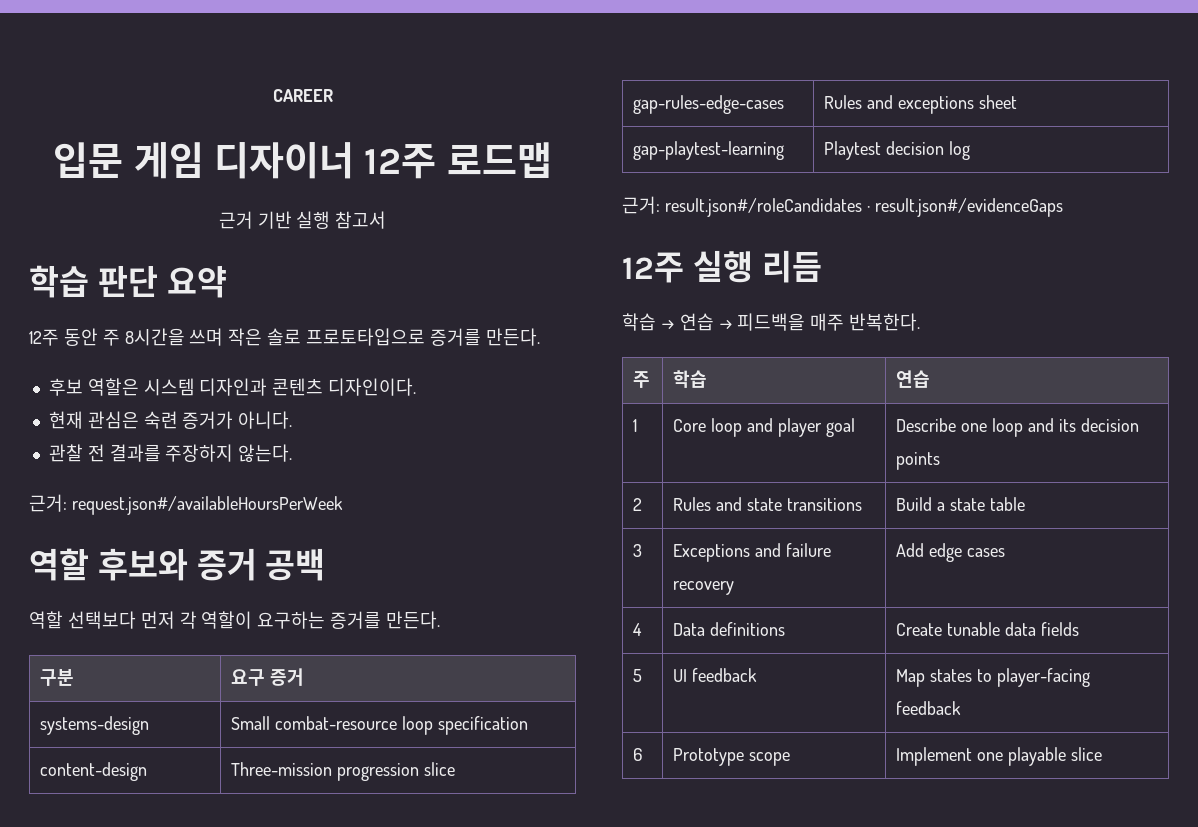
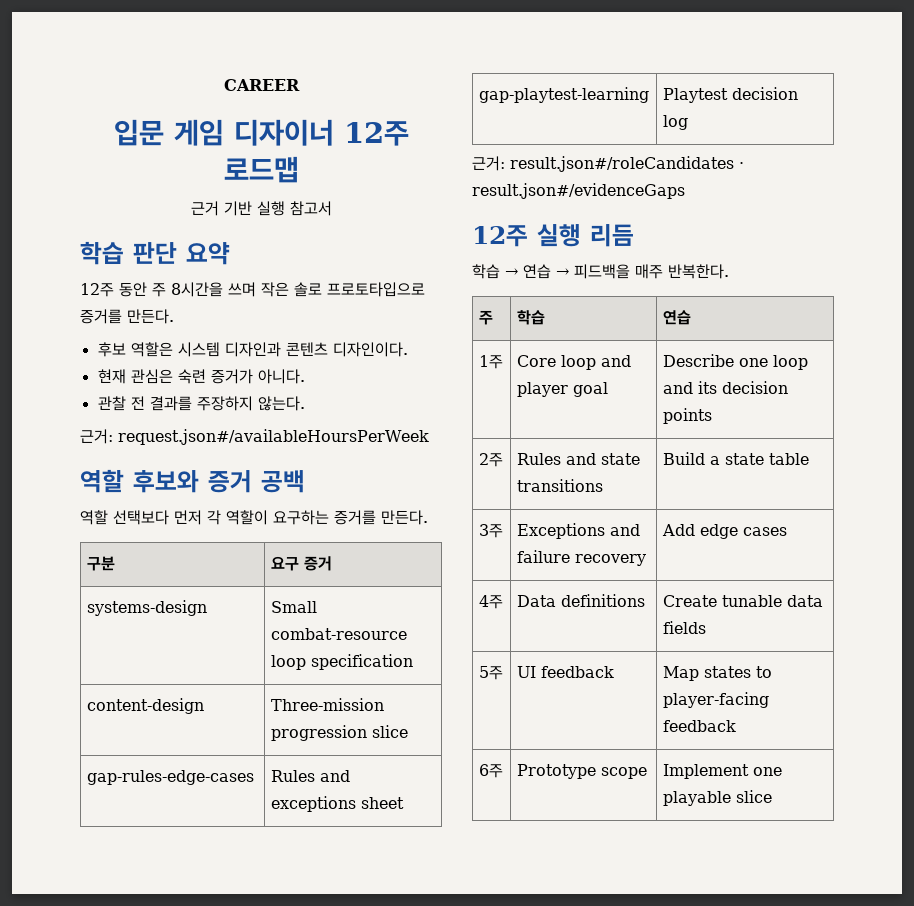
[633,419,638,432] 1 -> [478,355,503,369] 1주
[633,498,643,511] 2 -> [478,453,503,467] 2주
[633,544,643,557] 3 -> [478,524,503,538] 3주
[633,623,643,636] 4 -> [478,595,503,609] 4주
[633,669,643,682] 5 -> [478,666,503,680] 5주
[633,748,643,761] 6 -> [478,764,503,778] 6주

